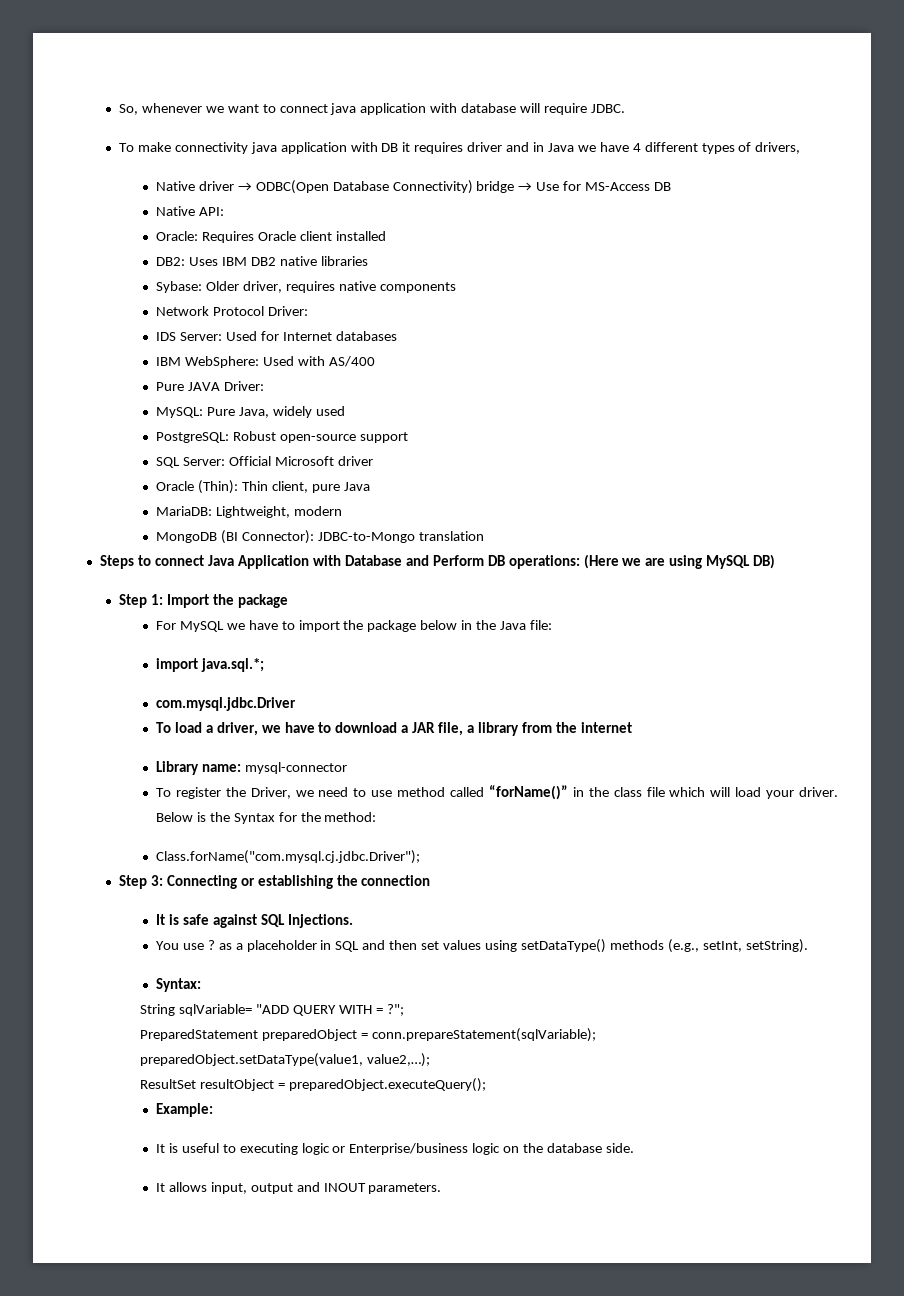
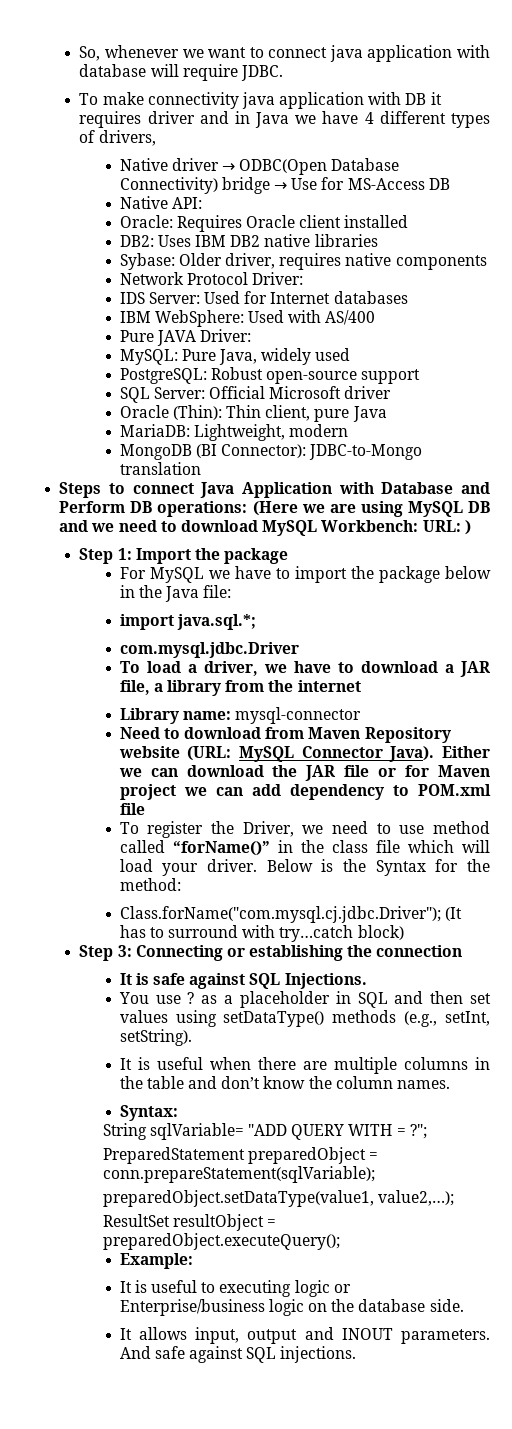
[753,554,776,569] DB) -> [467,501,490,513] [59,520,471,536] DB and we need to download MySQL Workbench: URL: )
(347, 768) none -> [119,727,451,743] [118,746,490,762] [118,765,490,781] [119,784,491,800] [119,803,145,815] // Need to download from Maven Repository website (URL: MySQL Connector Java). Either we can download the JAR file or for Maven project we can add dependency to POM.xml file
(420, 857) none -> [444,907,462,921] [119,925,404,942] (It has to surround with try…catch block)
(808, 946) none -> [119,1057,490,1074] [119,1076,451,1089] // It is useful when there are multiple columns in the table and don’t know the column names.
(442, 1188) none -> [119,1346,357,1363] And safe against SQL injections.

